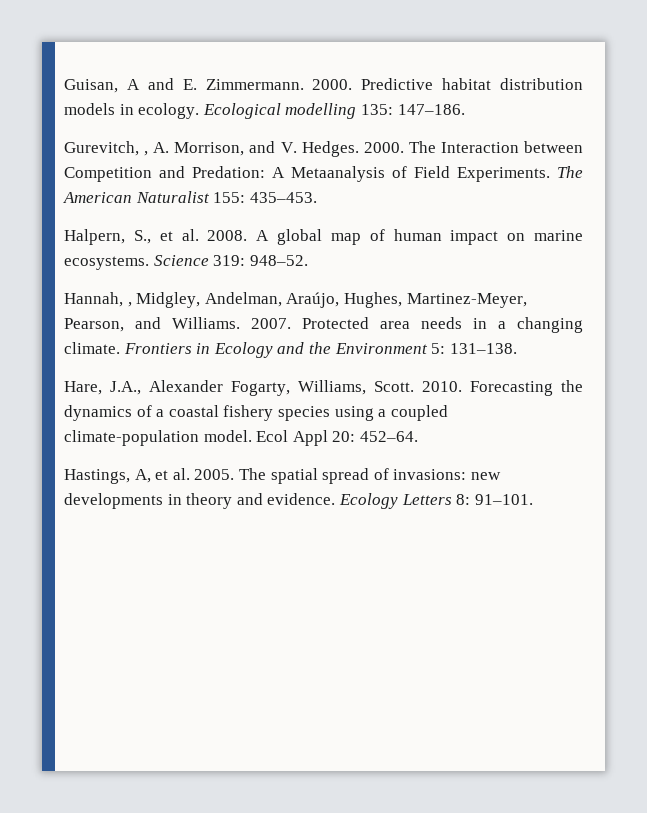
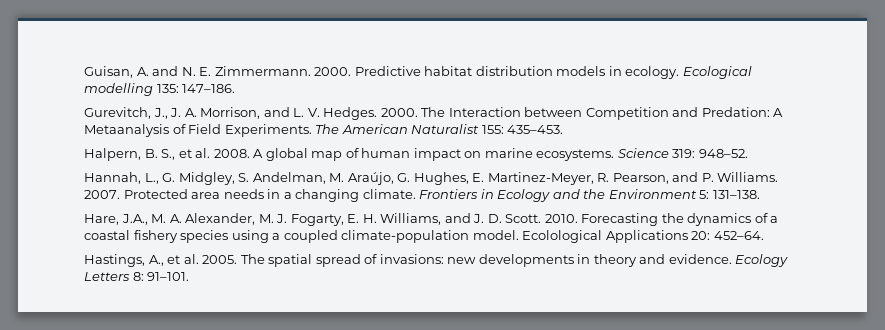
[126,78,174,90] A and -> [136,66,196,76] A. and N.
[144,151,149,156] , -> [153,108,182,119] J., J.
(276, 147) none -> [293,108,305,117] L.
(125, 237) none -> [144,149,158,158] B.
[127,292,527,308] , Midgley, Andelman, Araújo, Hughes, Martinez-Meyer, -> [144,172,610,185] L., G. Midgley, S. Andelman, M. Araújo, G. Hughes, E. Martinez-Meyer, R.
(161, 323) none -> [701,173,714,182] P.
[149,380,366,396] Alexander Fogarty, Williams, -> [151,213,502,226] M. A. Alexander, M. J. Fogarty, E. H. Williams, and J. D.
[256,430,328,446] Ecol Appl -> [522,230,688,243] Ecolological Applications
[134,469,151,483] A, -> [148,255,164,266] A.,

